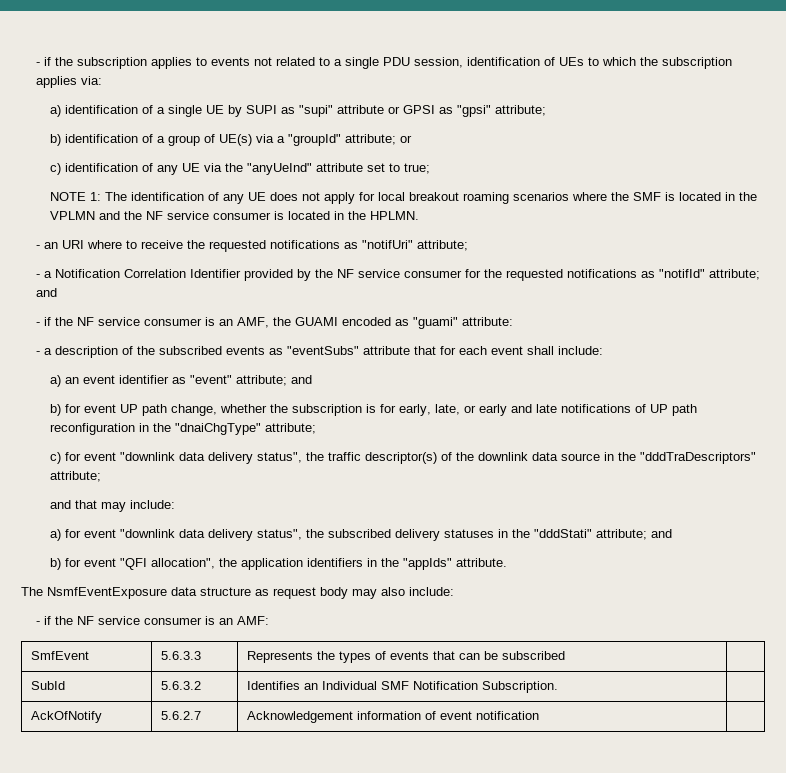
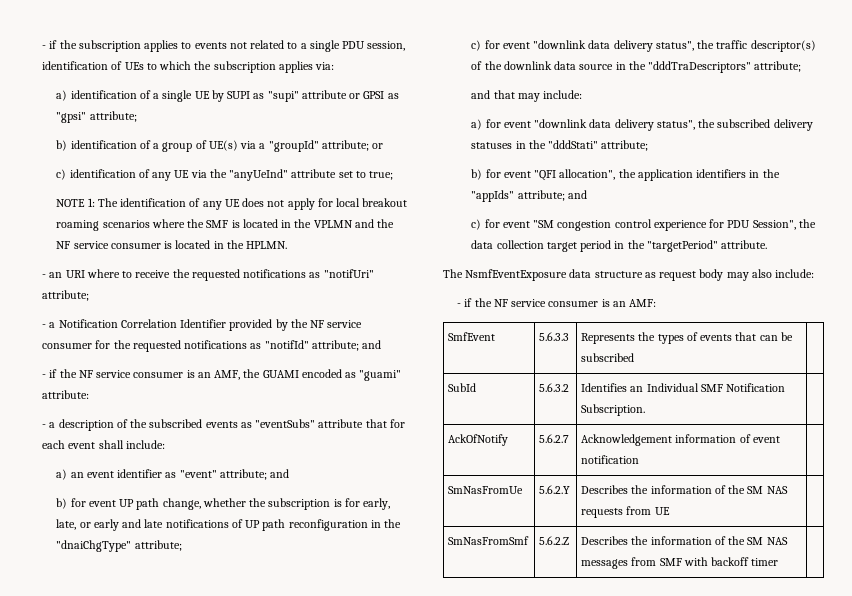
[651,529,673,538] and -> (649, 145) none
(453, 564) none -> [517,190,587,201] [471,219,816,231] [471,240,718,252] attribute; and // c) for event "SM congestion control experience for PDU Session", the data collection target period in the "targetPeriod"
(539, 715) none -> [448,486,524,494] [539,485,571,494] [581,485,788,494] [581,506,670,518] [448,536,530,545] [539,536,570,545] [581,536,788,545] [581,557,779,569] // SmNasFromUe | 5.6.2.Y | Describes the information of the SM NAS requests from UE | // SmNasFromSmf | 5.6.2.Z | Describes the information of the SM NAS messages from SMF with backoff timer |

